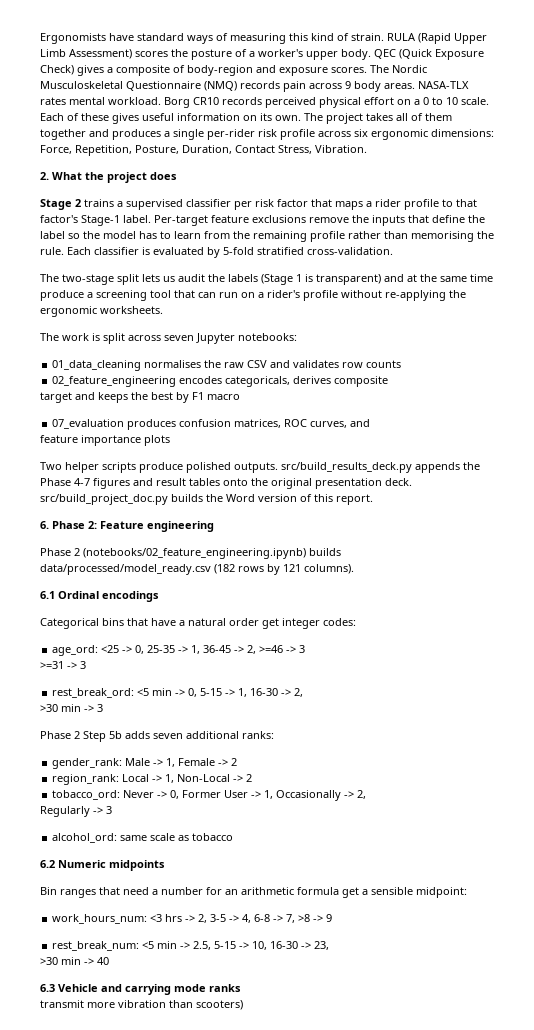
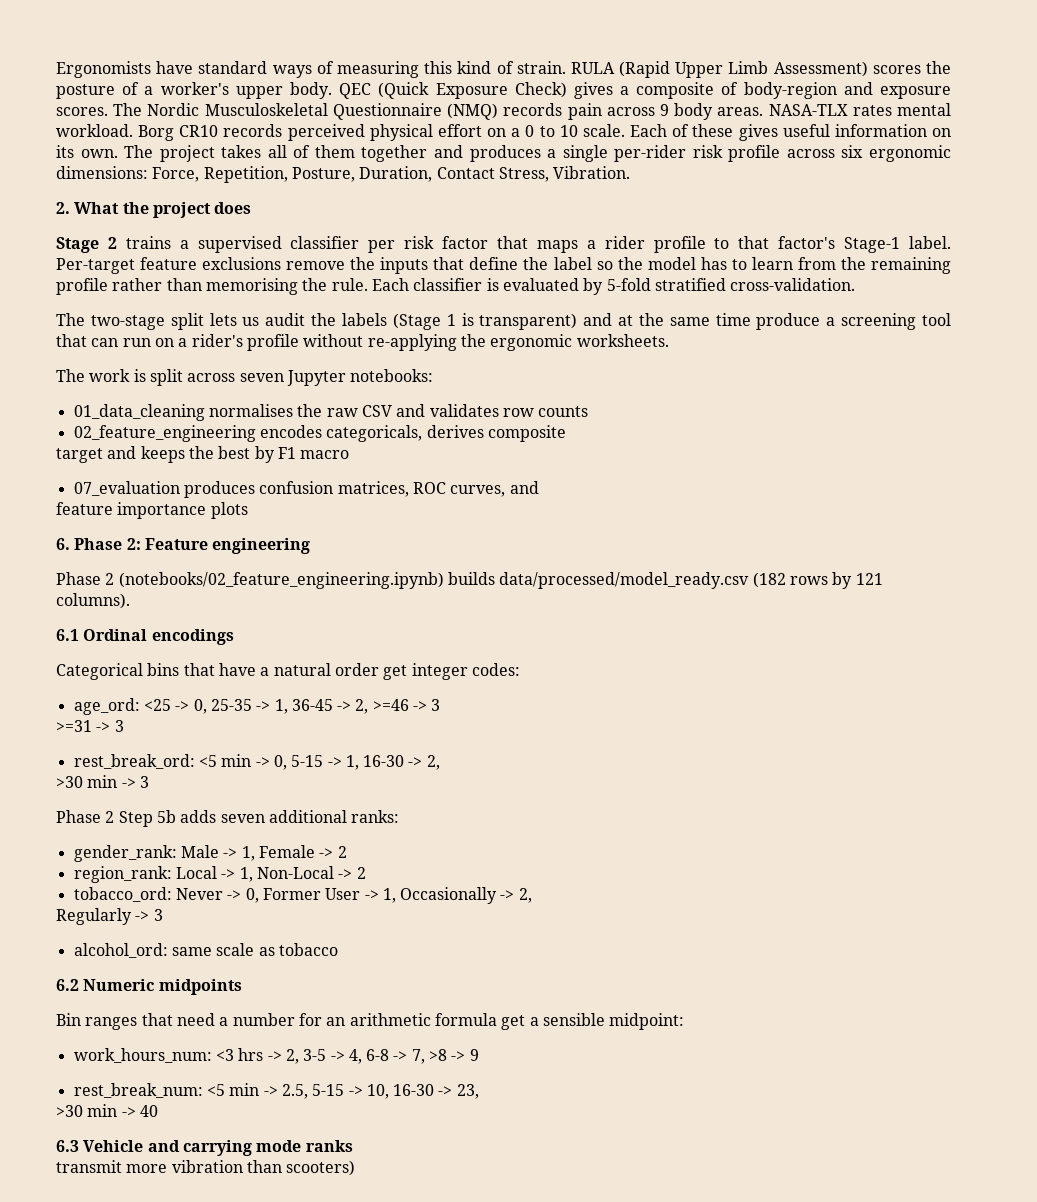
[40,462,480,473] [40,478,412,489] [40,494,373,505] // Two helper scripts produce polished outputs. src/build_results_deck.py appends the Phase 4-7 figures and result tables onto the original presentation deck. src/build_project_doc.py builds the Word version of this report. -> (248, 510) none

